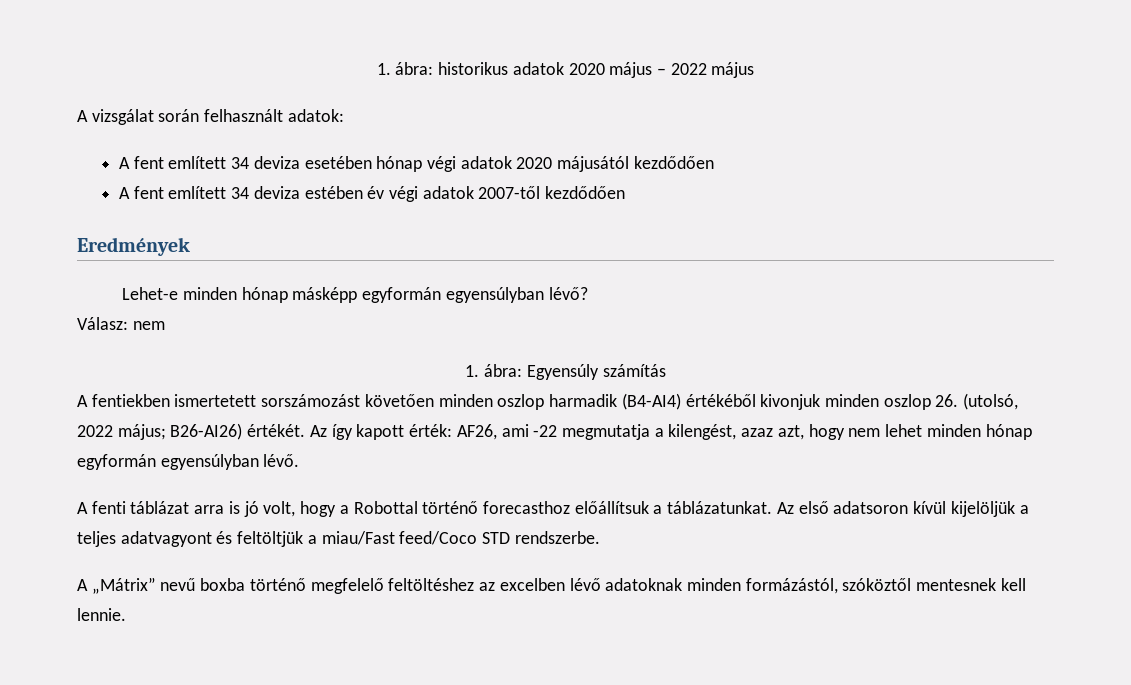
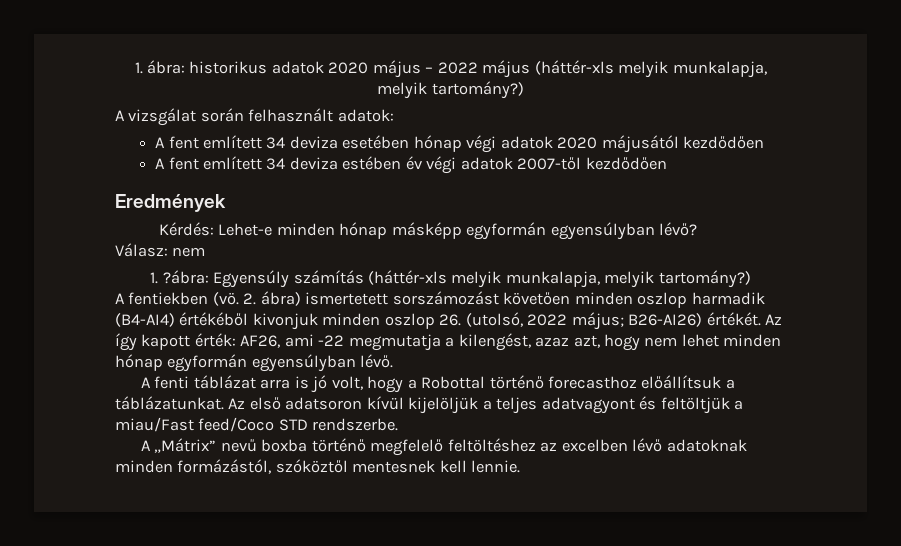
(755, 70) none -> [534,60,767,78] [377,81,524,99] (háttér-xls melyik munkalapja, melyik tartomány?)
(190, 246) none -> [158,222,214,236] Kérdés:
[484,364,523,377] ábra: -> [162,270,209,284] ?ábra:
(666, 370) none -> [368,270,751,288] (háttér-xls melyik munkalapja, melyik tartomány?)
(170, 400) none -> [212,291,301,306] (vö. 2. ábra)

